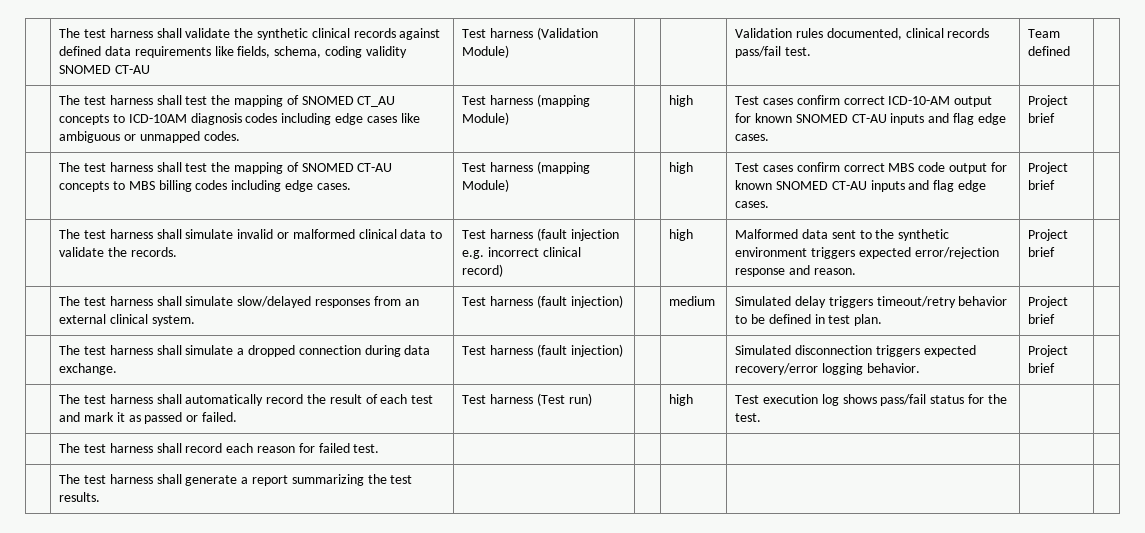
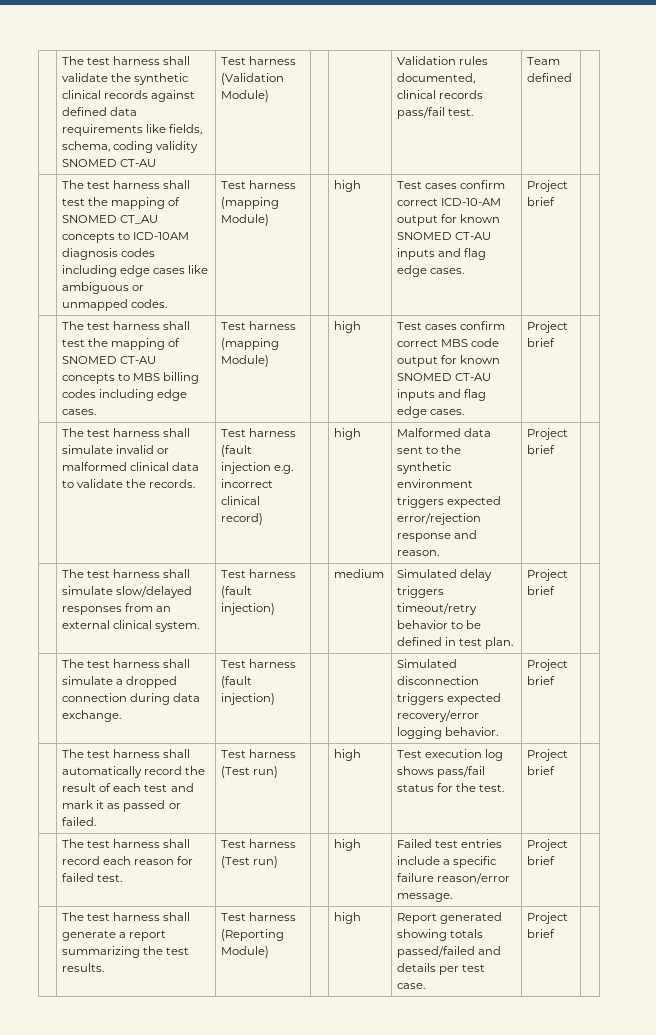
(762, 417) none -> [527,749,569,761] [527,766,556,775] Project brief
(380, 448) | | | | -> [221,839,297,848] [221,856,279,868] [334,839,362,851] [397,839,503,848] [397,856,498,868] [397,873,511,884] [397,893,453,902] [527,839,569,851] [527,856,556,865] Test harness (Test run) | | high | Failed test entries include a specific failure reason/error message. | Project brief
(101, 497) | | | | -> [221,912,297,921] [221,929,285,941] [221,946,270,958] [334,912,362,924] [397,912,503,924] [397,929,484,941] [397,946,502,958] [397,963,486,975] [397,983,426,989] [527,912,569,924] [527,929,556,938] Test harness (Reporting Module) | | high | Report generated showing totals passed/failed and details per test case. | Project brief

